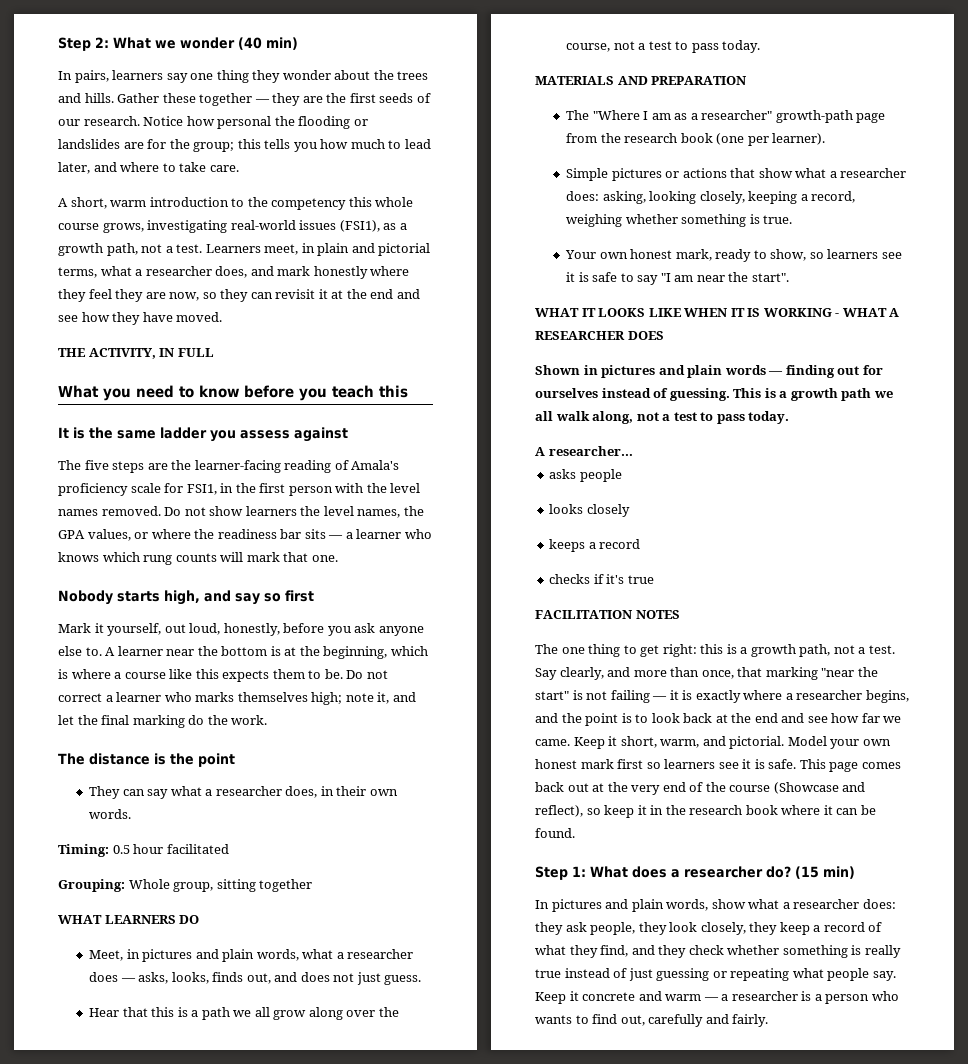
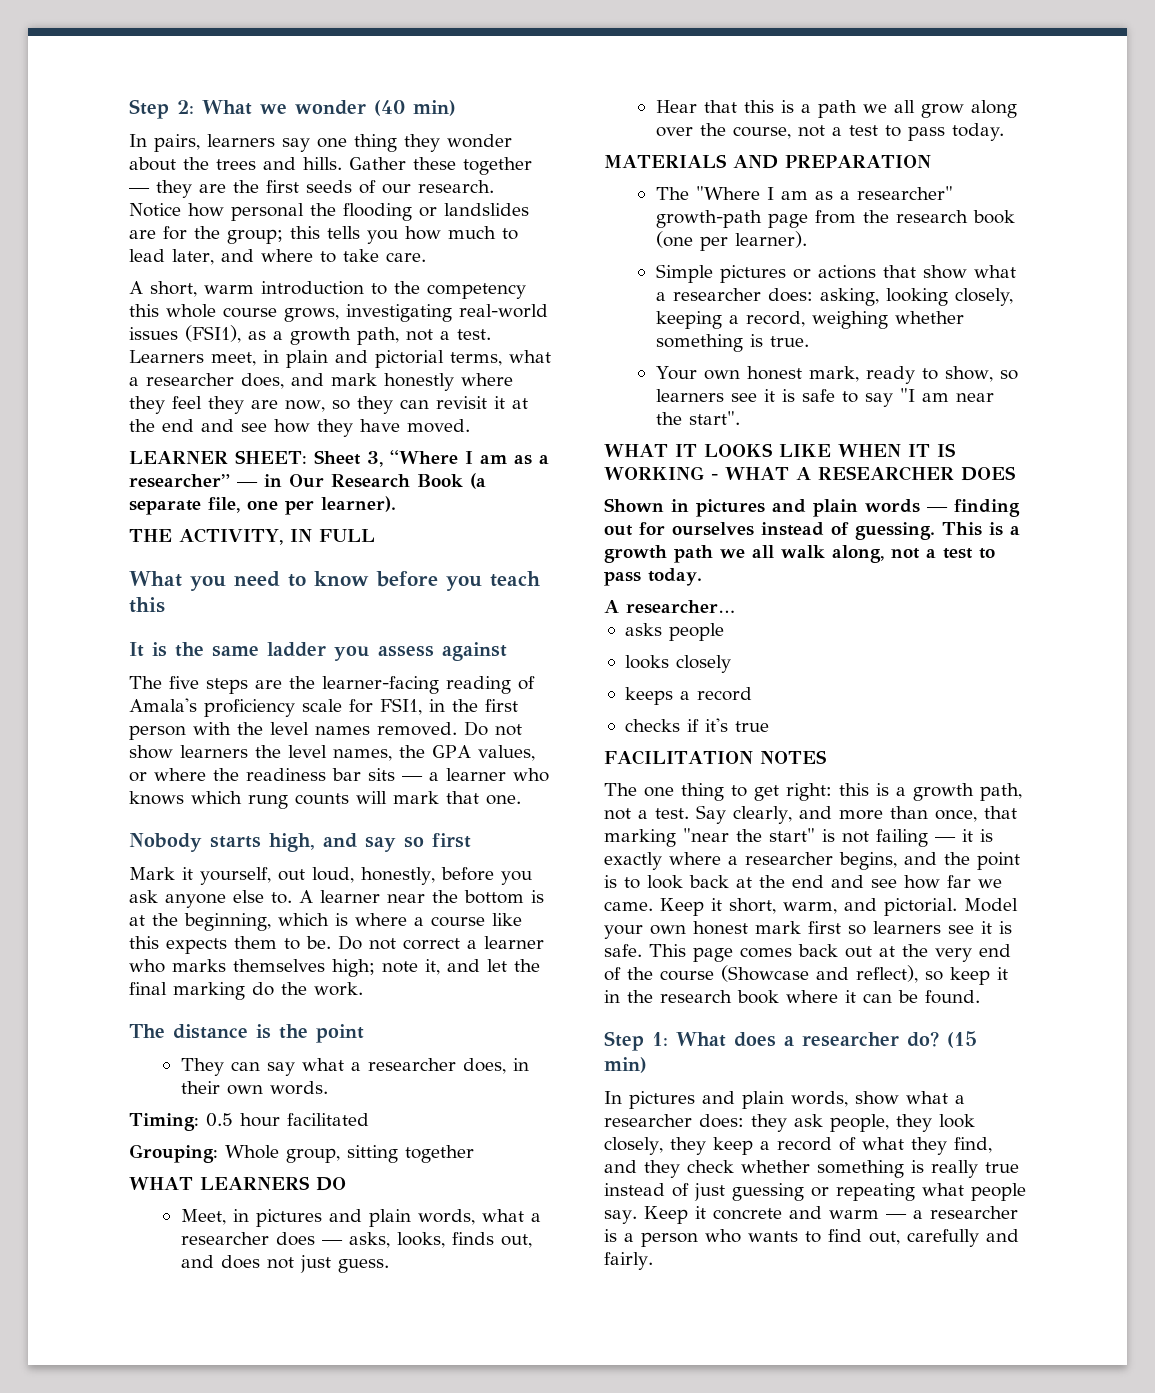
(223, 317) none -> [129,450,549,467] [129,473,486,489] [129,496,396,515] // LEARNER SHEET: Sheet 3, “Where I am as a researcher” — in Our Research Book (a separate file, one per learner).

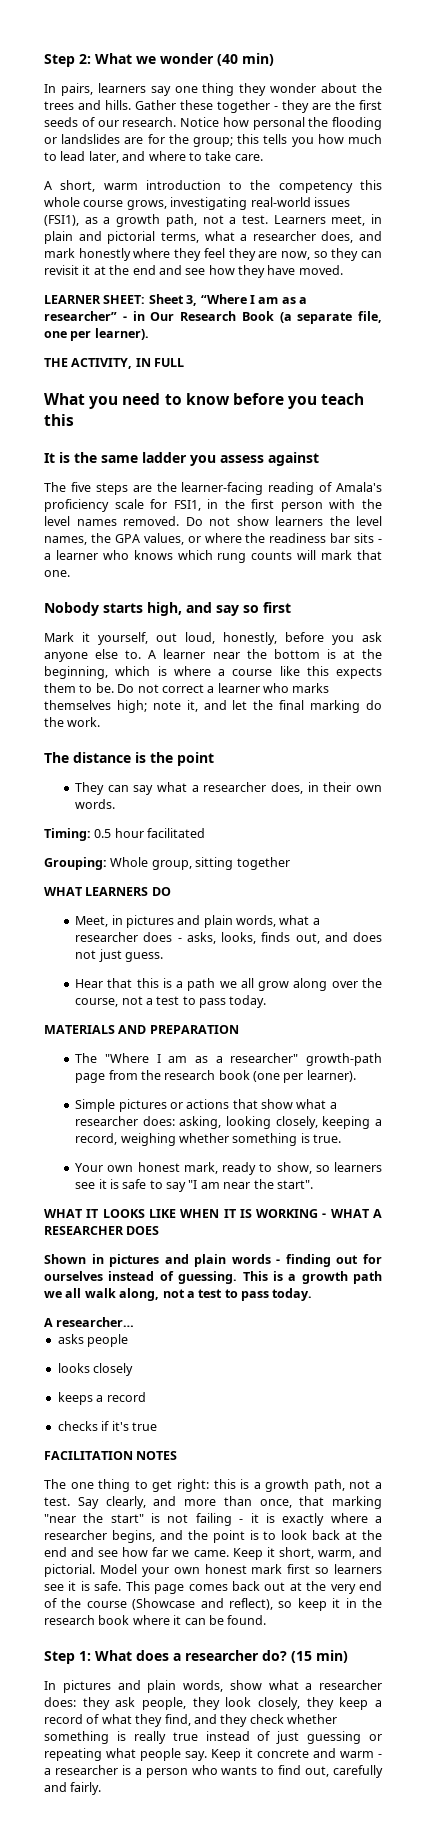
[129,188,150,193] — -> [274,106,278,110] -
[237,482,258,487] — -> [122,316,127,321] -
[402,776,423,781] — -> [378,539,382,543] -
[321,1240,343,1245] — -> [177,938,182,942] -
[927,507,948,512] — -> [276,1259,281,1264] -
[935,837,956,842] — -> [239,1519,244,1523] -
[885,1214,907,1219] — -> [378,1754,382,1758] -

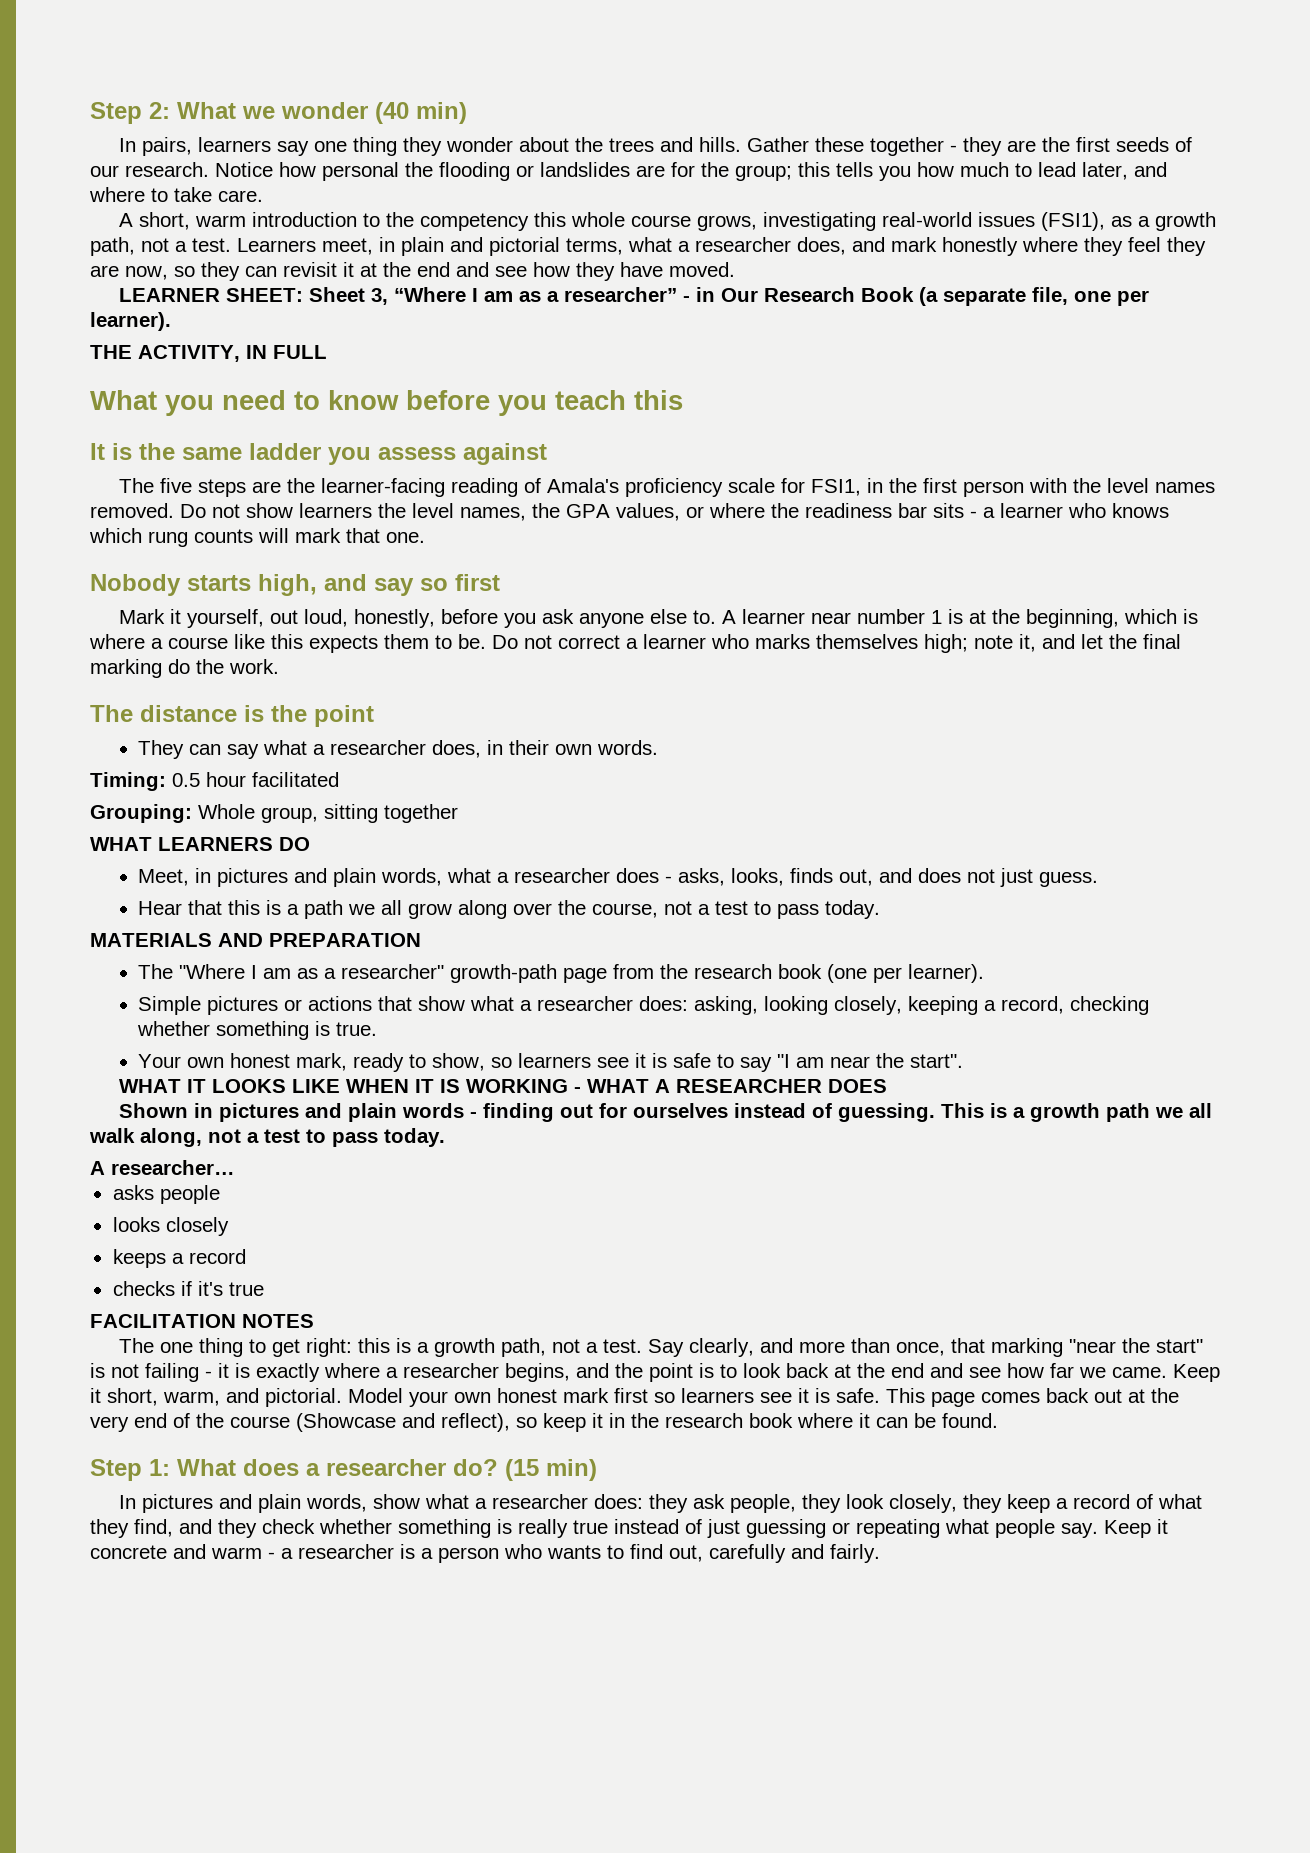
[246,649,320,659] the bottom -> [856,609,942,624] number 1
[120,1133,176,1146] weighing -> [1070,996,1150,1015] checking

